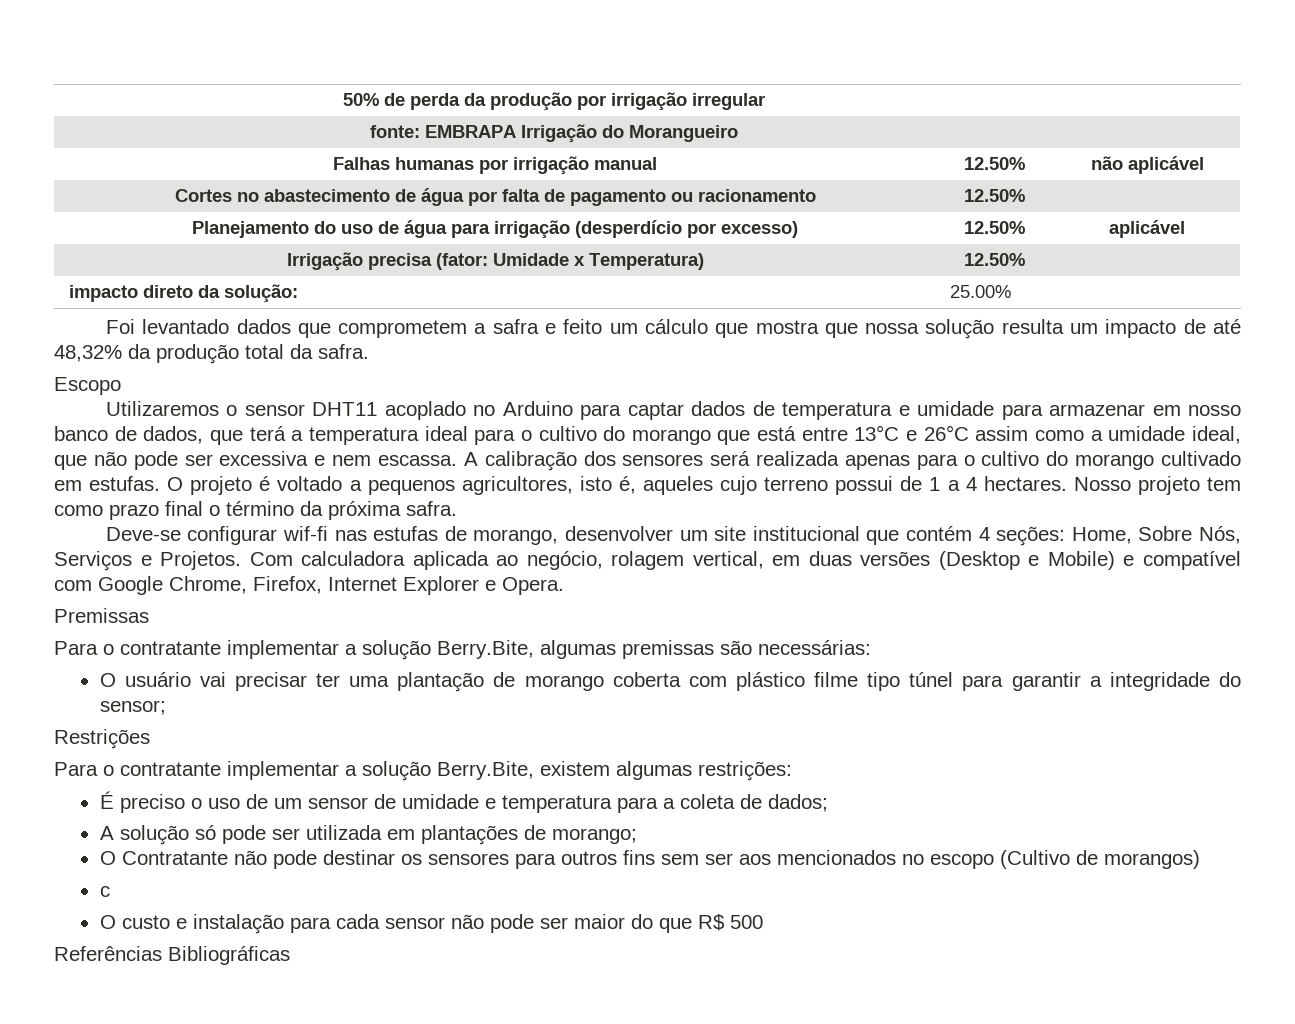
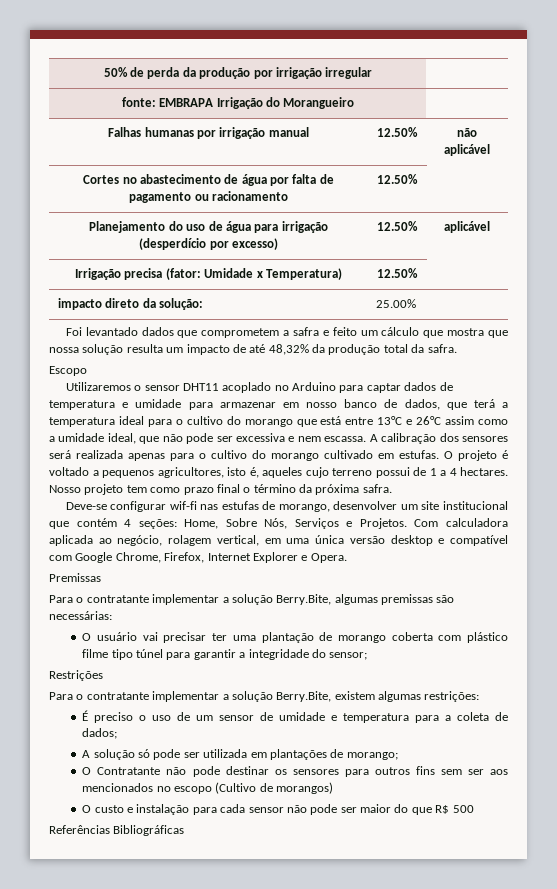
[808,551,1115,570] duas versões (Desktop e Mobile) -> [286,535,433,546] uma única versão desktop
[99,886,110,897] // c -> (334, 788) none

